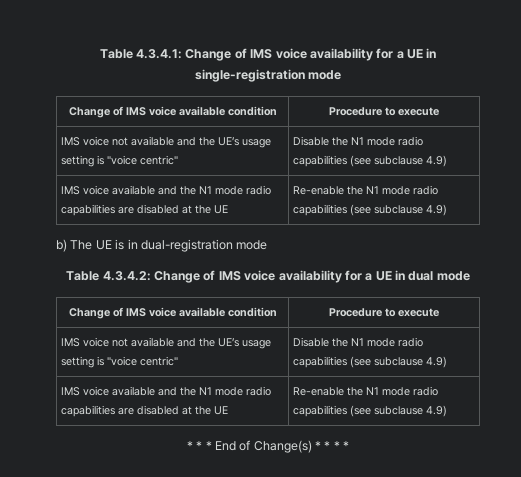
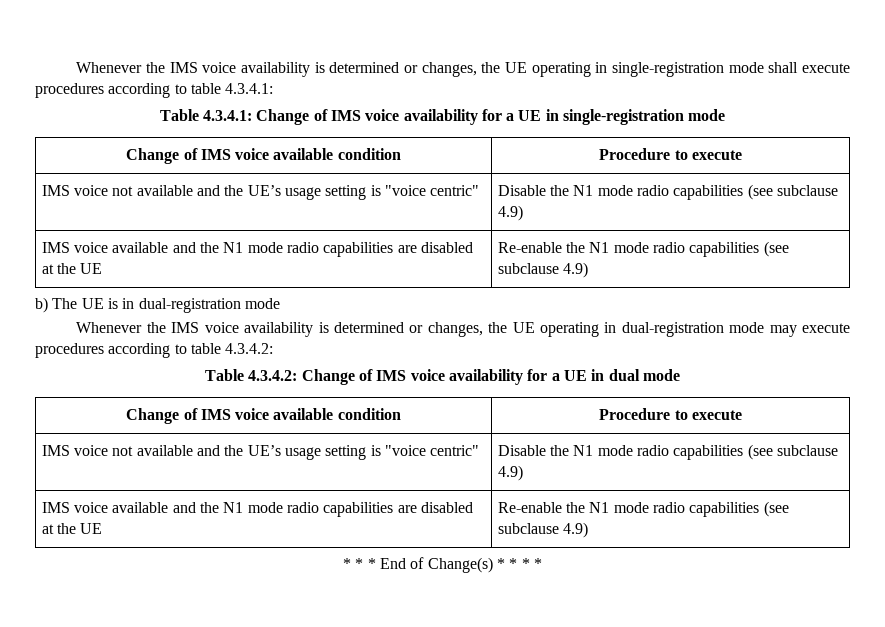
(99, 54) none -> [76,62,850,77] [35,83,274,98] Whenever the IMS voice availability is determined or changes, the UE operating in single-registration mode shall execute procedures according to table 4.3.4.1: //
(268, 245) none -> [76,322,850,337] [35,343,274,358] // Whenever the IMS voice availability is determined or changes, the UE operating in dual-registration mode may execute procedures according to table 4.3.4.2:

